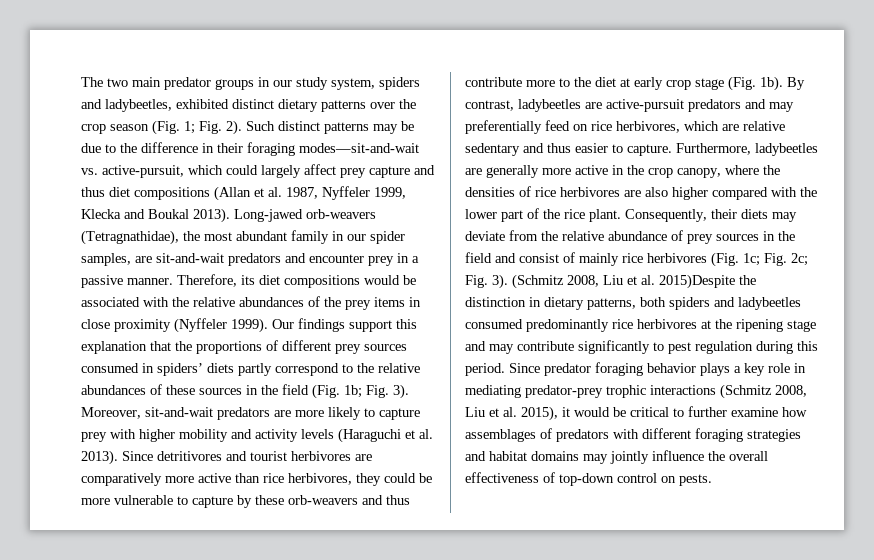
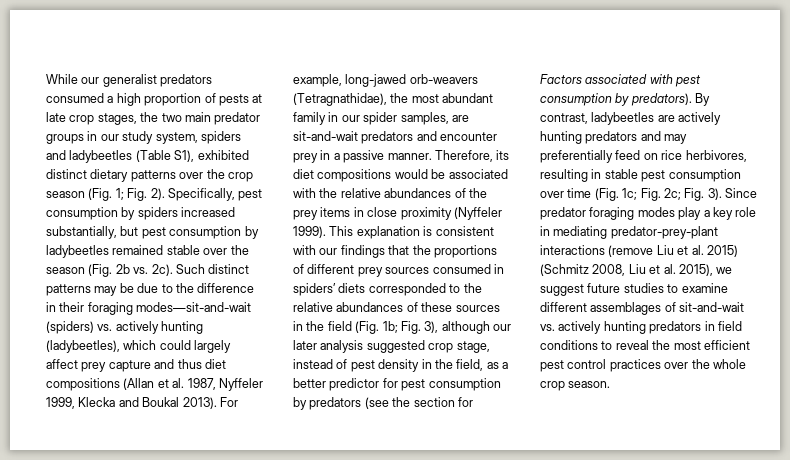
[81,77,103,87] The -> [46,74,213,87] [46,93,263,106] [46,112,159,125] While our generalist predators consumed a high proportion of pests at late crop stages, the
[105,99,172,112] ladybeetles, -> [69,150,195,163] ladybeetles (Table S1),
(242, 127) none -> [167,188,263,201] [46,207,236,220] [46,226,259,239] [46,245,249,258] [46,264,173,277] Specifically, pest consumption by spiders increased substantially, but pest consumption by ladybeetles remained stable over the season (Fig. 2b vs. 2c).
[81,165,184,178] vs. active-pursuit, -> [46,321,204,334] [46,340,120,353] (spiders) vs. actively hunting (ladybeetles),
[234,209,303,222] Long-jawed -> [219,397,238,407] [293,74,407,87] For example, long-jawed
[272,318,417,332] [81,341,147,354] Our findings support this explanation -> [329,226,494,239] [293,245,385,258] This explanation is consistent with our findings
[238,363,339,376] partly correspond -> [368,283,446,296] corresponded
[393,384,409,399] [81,407,420,420] [81,428,433,443] [81,450,372,465] [81,473,432,486] [81,495,410,508] [465,76,783,91] 3). Moreover, sit-and-wait predators are more likely to capture prey with higher mobility and activity levels (Haraguchi et al. 2013). Since detritivores and tourist herbivores are comparatively more active than rice herbivores, they could be more vulnerable to capture by these orb-weavers and thus contribute more to the diet at early crop stage (Fig. 1b). -> [424,321,511,334] [293,340,490,353] [293,359,508,372] [293,378,501,391] [293,397,473,410] [540,74,702,87] [540,93,692,106] 3), although our later analysis suggested crop stage, instead of pest density in the field, as a better predictor for pest consumption by predators (see the section for Factors associated with pest consumption by predators).
[606,99,684,112] active-pursuit -> [678,112,722,125] [540,131,582,144] actively hunting
[684,121,785,131] [465,143,818,156] [465,165,780,178] [465,186,817,200] [465,208,797,222] [465,230,795,244] [465,252,707,266] which are relative sedentary and thus easier to capture. Furthermore, ladybeetles are generally more active in the crop canopy, where the densities of rice herbivores are also higher compared with the lower part of the rice plant. Consequently, their diets may deviate from the relative abundance of prey sources in the field and consist of mainly rice herbivores -> [540,169,741,182] [540,188,592,198] resulting in stable pest consumption over time
[512,274,756,289] [465,297,801,310] [465,319,816,332] [465,340,818,354] [465,363,505,376] (Schmitz 2008, Liu et al. 2015)Despite the distinction in dietary patterns, both spiders and ladybeetles consumed predominantly rice herbivores at the ripening stage and may contribute significantly to pest regulation during this period. -> (722, 194) none
[647,363,730,376] behavior plays -> [637,207,702,220] modes play
[525,385,716,398] predator-prey trophic interactions -> [610,226,718,239] [540,245,738,257] predator-prey-plant interactions (remove Liu et al. 2015)
[562,406,807,417] [465,428,801,442] [465,450,768,464] [465,472,712,486] it would be critical to further examine how assemblages of predators with different foraging strategies and habitat domains may jointly influence the overall effectiveness of top-down control on pests. -> [716,267,733,274] [540,283,728,296] [540,302,745,315] [540,321,742,334] [540,340,750,350] [540,359,746,372] [540,381,611,391] we suggest future studies to examine different assemblages of sit-and-wait vs. actively hunting predators in field conditions to reveal the most efficient pest control practices over the whole crop season.

